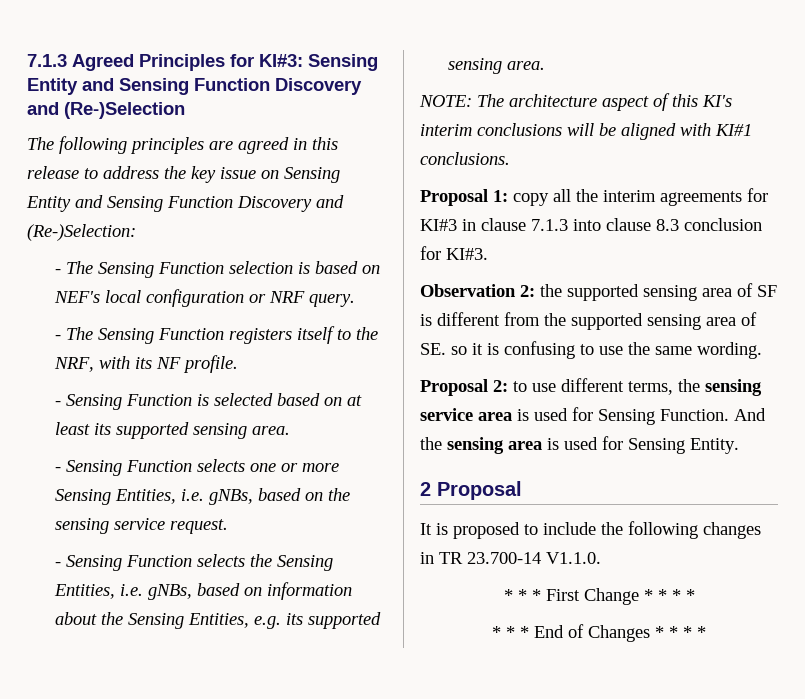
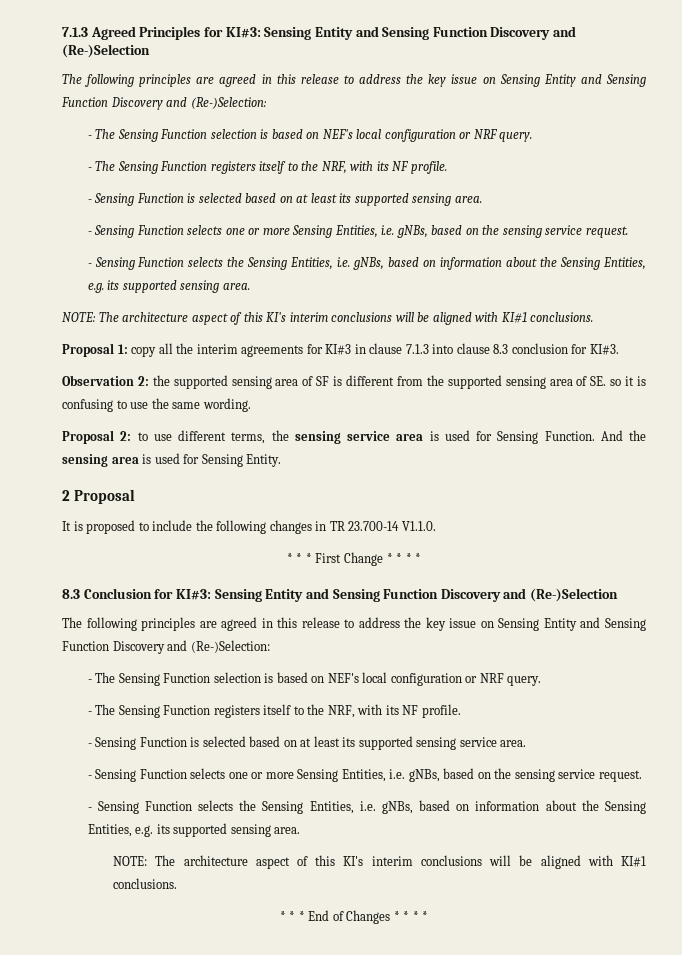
(695, 595) none -> [62,588,619,602] [62,617,647,631] [62,640,270,654] [87,672,542,686] [87,704,461,718] [87,736,527,750] [87,768,642,782] [87,800,647,814] [87,823,301,837] [113,855,646,869] [113,878,178,889] // 8.3 Conclusion for KI#3: Sensing Entity and Sensing Function Discovery and (Re-)Selection // The following principles are agreed in this release to address the key issue on Sensing Entity and Sensing Function Discovery and (Re-)Selection: // - The Sensing Function selection is based on NEF's local configuration or NRF query. // - The Sensing Function registers itself to the NRF, with its NF profile. // - Sensing Function is selected based on at least its supported sensing service area. // - Sensing Function selects one or more Sensing Entities, i.e. gNBs, based on the sensing service request. // - Sensing Function selects the Sensing Entities, i.e. gNBs, based on information about the Sensing Entities, e.g. its supported sensing area. // NOTE: The architecture aspect of this KI's interim conclusions will be aligned with KI#1 conclusions.

